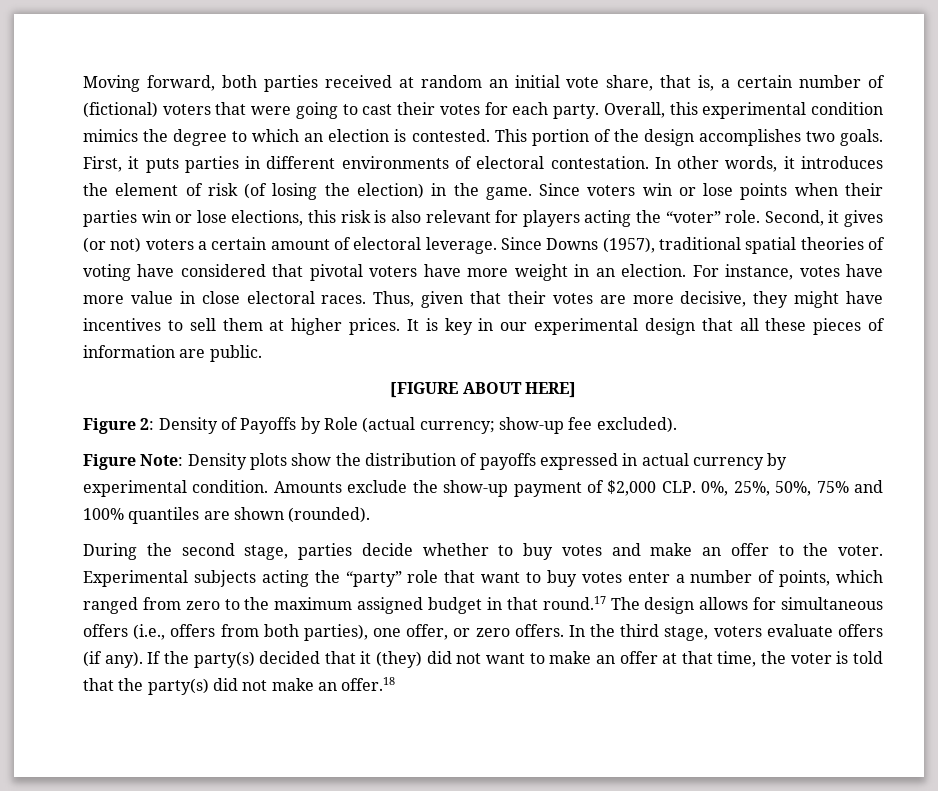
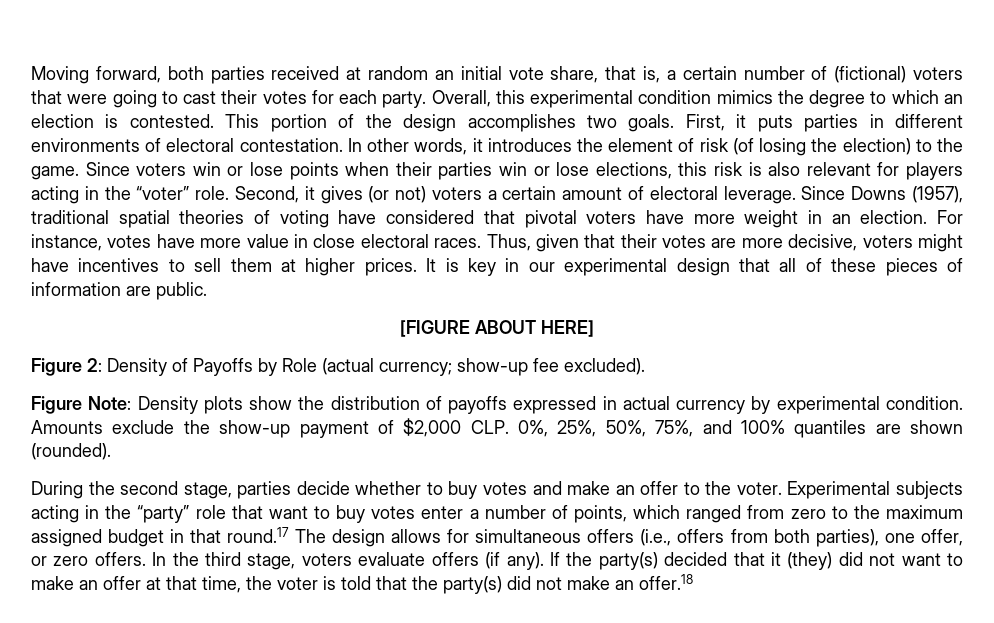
[431,183,447,196] in -> [915,139,932,152] to
(632, 218) none -> [84,186,99,200] in
[753,291,789,308] they -> [862,235,913,248] voters
(759, 324) none -> [805,258,822,272] of
[816,481,849,493] 75% -> [655,420,694,437] 75%,
(309, 578) none -> [85,505,100,519] in

